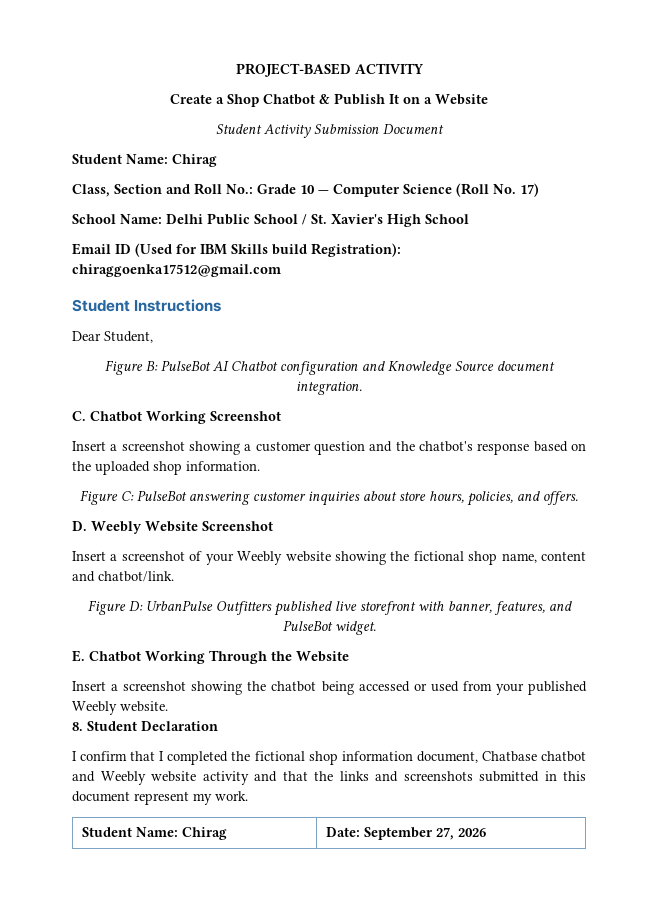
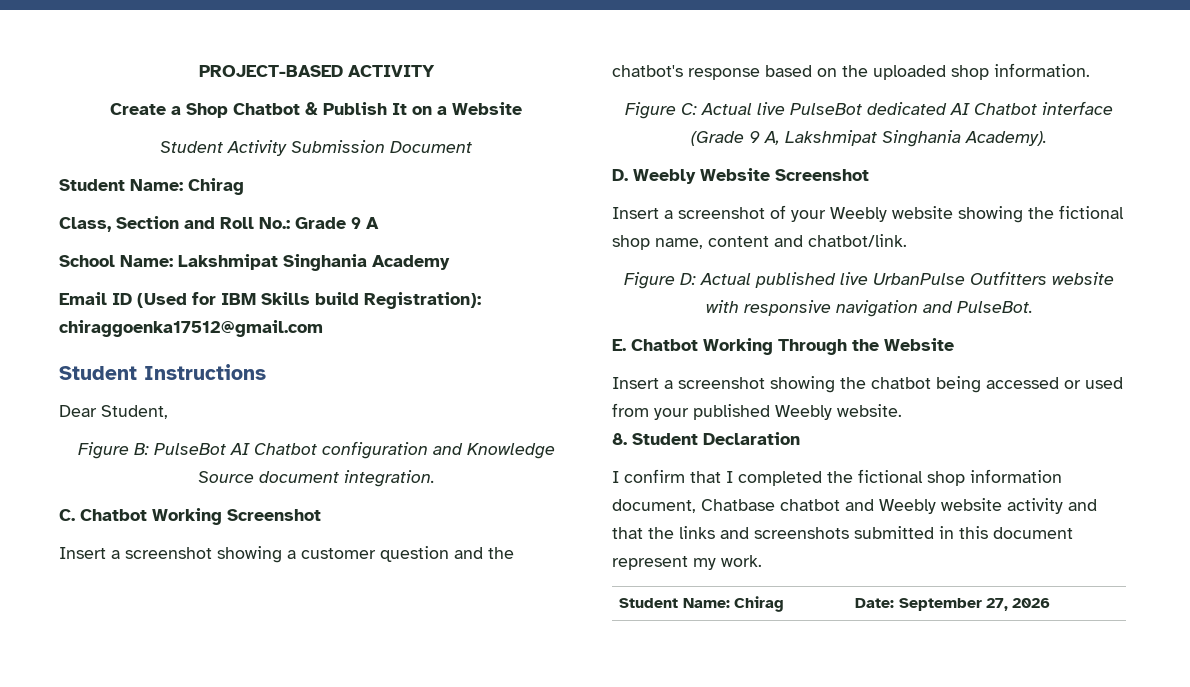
[300,183,539,197] [72,213,469,227] 10 — Computer Science (Roll No. 17) // School Name: Delhi Public School / St. Xavier's High School -> [351,217,379,229] [59,254,450,271] 9 A // School Name: Lakshmipat Singhania Academy
[137,490,578,506] PulseBot answering customer inquiries about store hours, policies, and offers. -> [701,101,1113,115] [691,130,1047,147] Actual live PulseBot dedicated AI Chatbot interface (Grade 9 A, Lakshmipat Singhania Academy).
[145,600,572,616] [282,620,376,635] UrbanPulse Outfitters published live storefront with banner, features, and PulseBot widget. -> [700,271,1114,288] [705,300,1033,317] Actual published live UrbanPulse Outfitters website with responsive navigation and PulseBot.

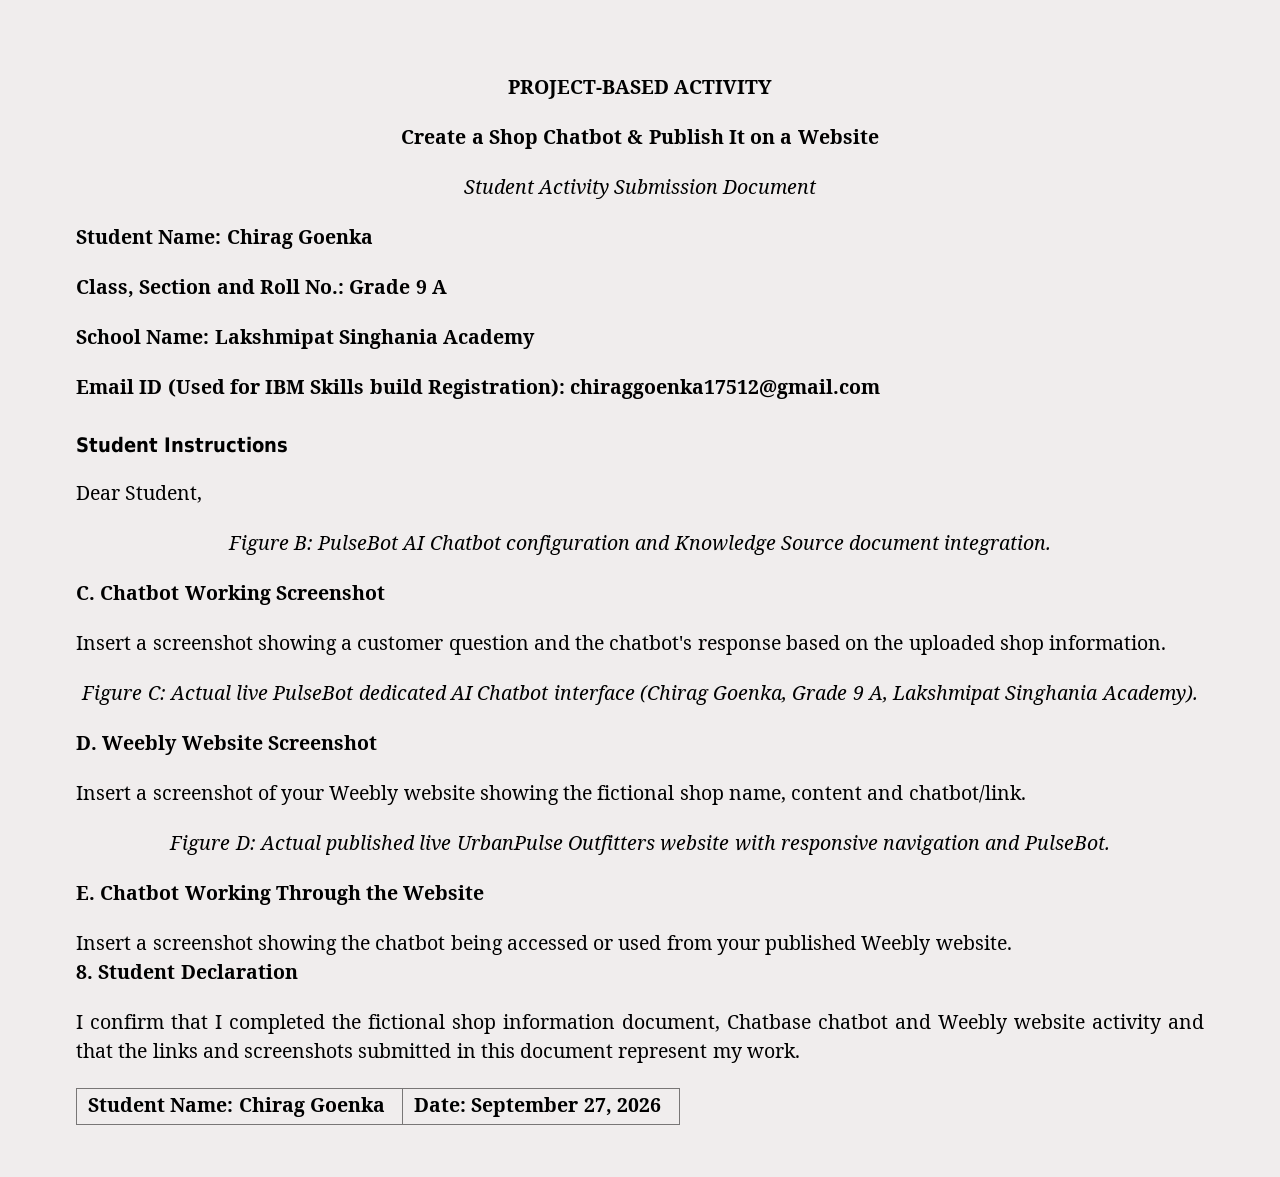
(244, 186) none -> [297,229,373,244] Goenka
[691,131,744,146] (Grade -> [639,685,848,705] (Chirag Goenka, Grade
(784, 604) none -> [309,1097,385,1112] Goenka

